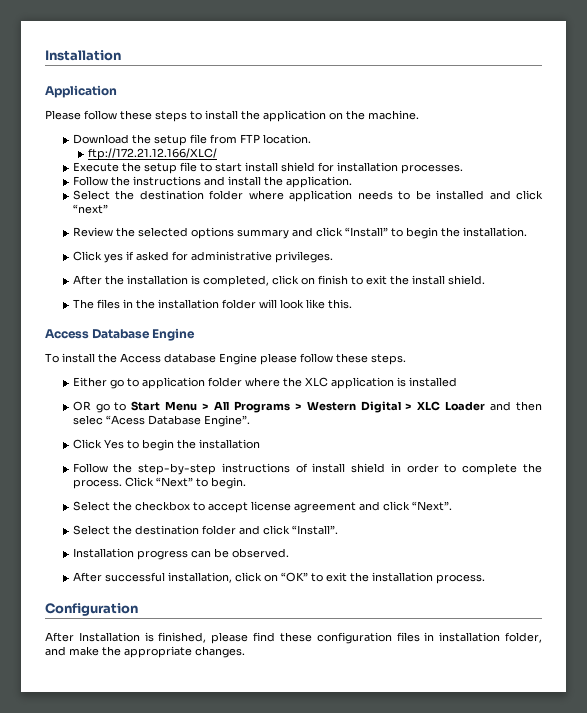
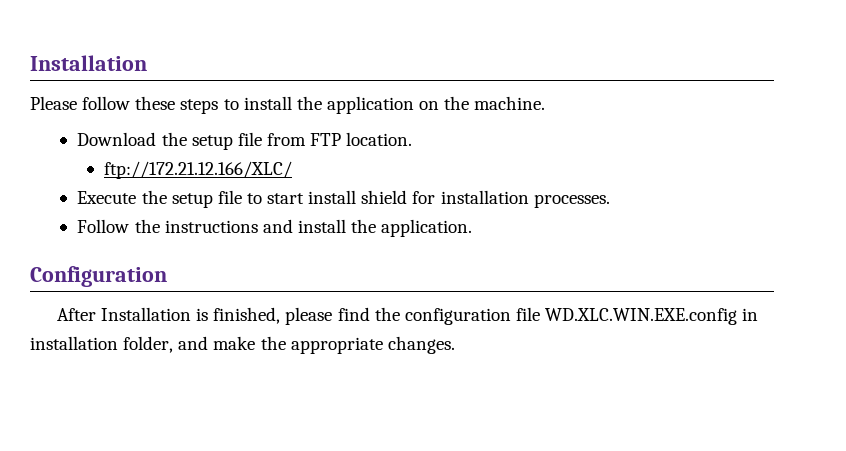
[45,50,121,61] [45,85,117,98] Installation // Application -> [30,55,147,71] Installation
[72,190,543,202] [72,204,108,214] [72,227,527,239] [72,251,333,263] [72,275,485,287] [72,299,352,309] [45,328,196,341] [45,353,406,365] [72,377,457,389] [72,401,543,413] [72,415,250,427] [72,439,260,451] [72,463,543,475] [72,477,246,489] [72,501,452,513] [72,525,338,535] [72,548,289,560] [72,572,485,584] // Select the destination folder where application needs to be installed and click “next” // Review the selected options summary and click “Install” to begin the installation. // Click yes if asked for administrative privileges. // After the installation is completed, click on finish to exit the install shield. // The files in the installation folder will look like this. // Access Database Engine // To install the Access database Engine please follow these steps. // Either go to application folder where the XLC application is installed // OR go to Start Menu > All Programs > Western Digital > XLC Loader and then selec “Acess Database Engine”. // Click Yes to begin the installation // Follow the step-by-step instructions of install shield in order to complete the process. Click “Next” to begin. // Select the checkbox to accept license agreement and click “Next”. // Select the destination folder and click “Install”. // Installation progress can be observed. // After successful installation, click on “OK” to exit the installation process. -> (473, 228) none
[279,632,420,644] these configuration files -> [374,307,738,325] the configuration file WD.XLC.WIN.EXE.config

